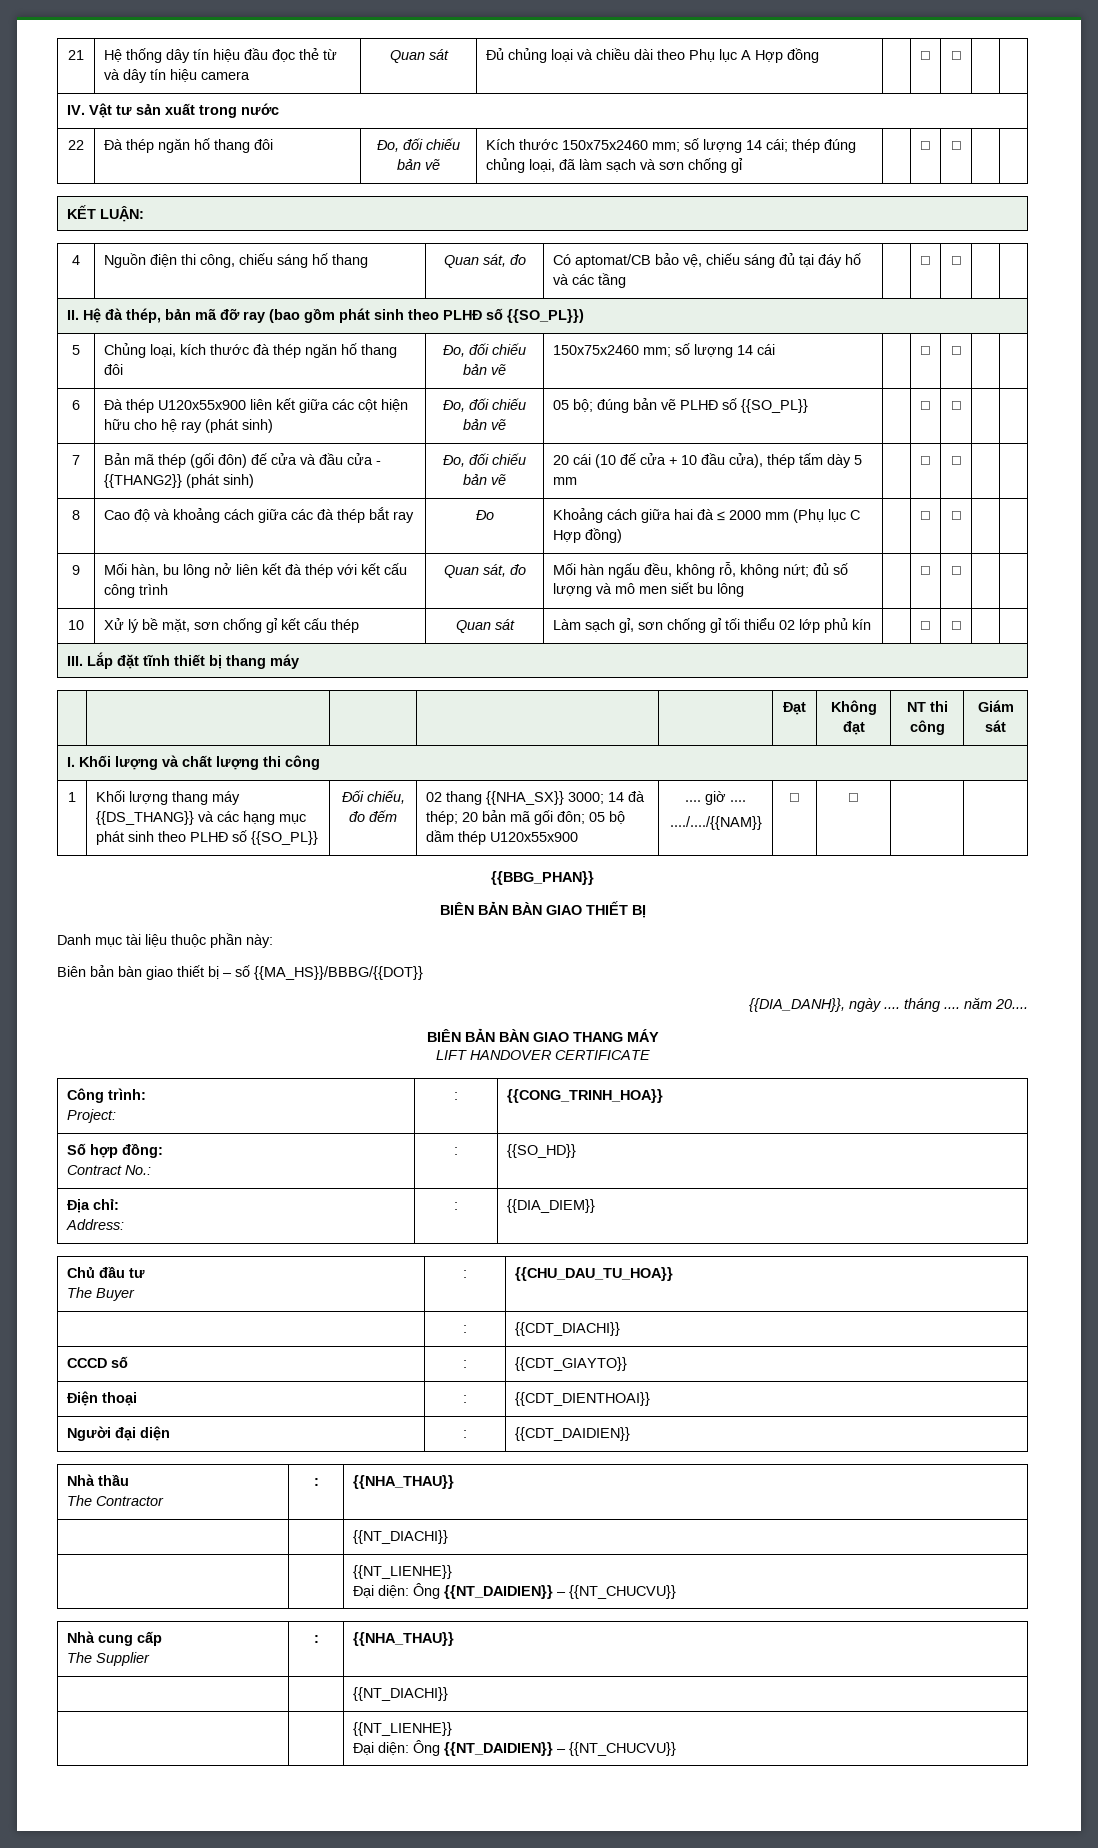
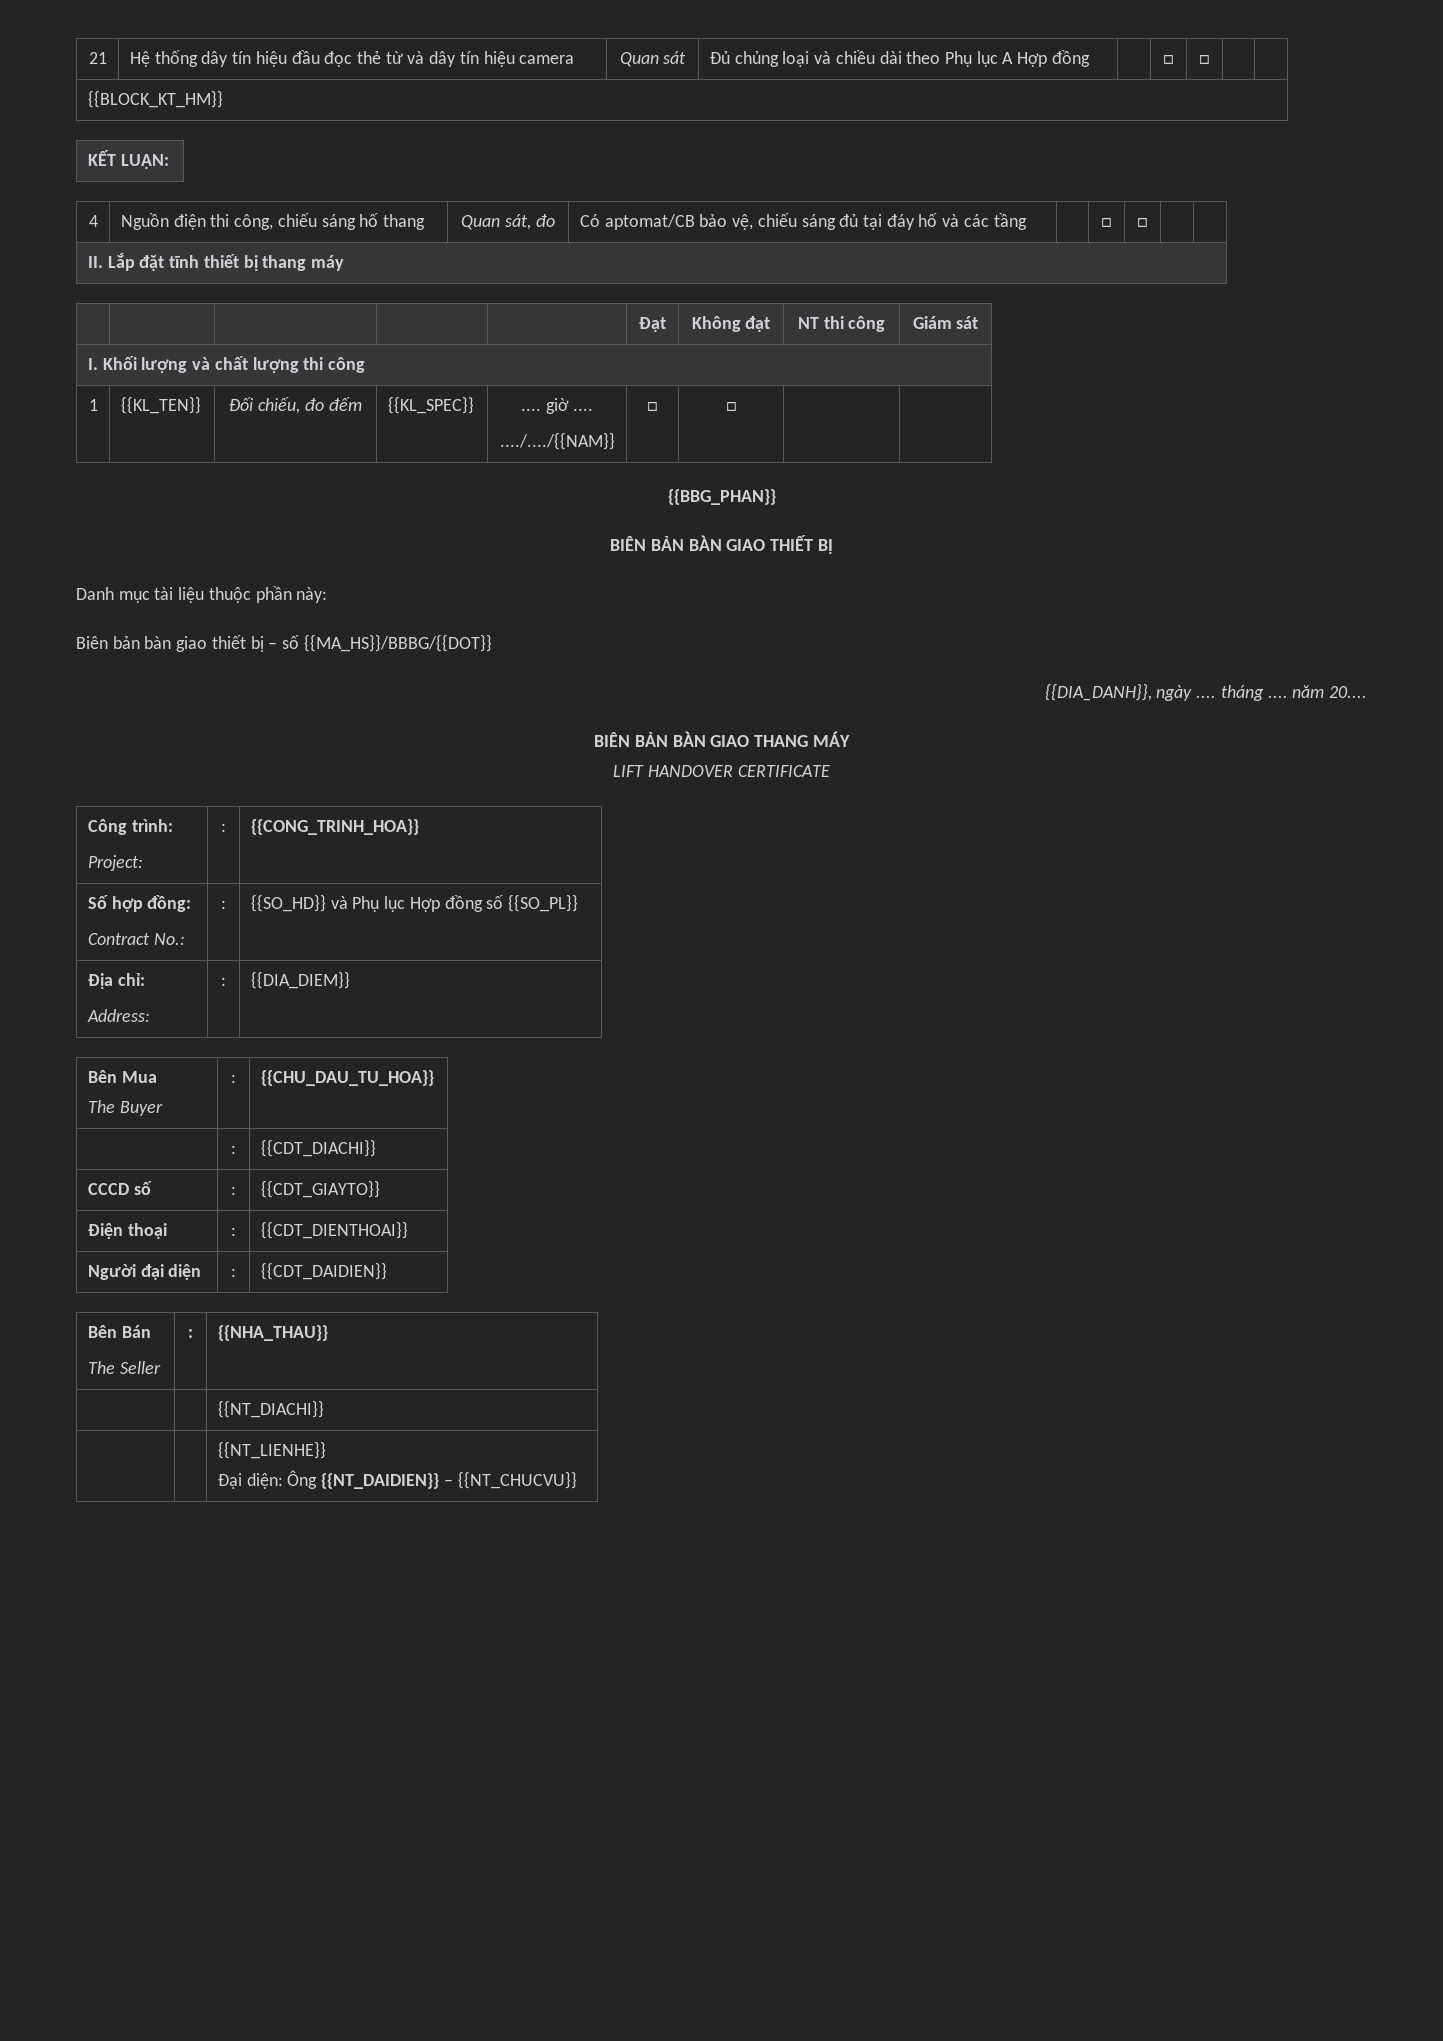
[67,103,280,118] [68,140,84,150] [104,138,274,153] [377,138,460,152] [397,159,440,170] [486,138,857,153] [486,158,744,173] [921,141,930,150] [951,141,961,150] IV. Vật tư sản xuất trong nước // 22 | Đà thép ngăn hố thang đôi | Đo, đối chiếu bản vẽ | Kích thước 150x75x2460 mm; số lượng 14 cái; thép đúng chủng loại, đã làm sạch và sơn chống gỉ | | □ | □ | | -> [87,90,223,108] {{BLOCK_KT_HM}}
[83,308,585,323] [72,345,80,355] [104,343,398,358] [104,364,124,375] [443,343,526,357] [463,364,506,375] [553,343,776,358] [921,346,930,355] [951,346,961,355] [72,400,80,410] [104,398,409,413] [104,419,274,433] [443,398,526,412] [463,419,506,430] [553,398,809,413] [921,401,930,410] [951,401,961,410] [72,455,80,465] [104,453,382,468] [104,474,255,488] [443,453,526,467] [463,474,506,485] [553,453,863,468] [553,477,578,485] [921,456,930,465] [951,456,961,465] [72,510,80,520] [104,507,415,523] [475,510,494,520] [553,508,861,523] [553,528,623,543] [921,511,930,520] [951,511,961,520] [72,565,80,575] [104,563,408,578] [104,584,169,598] [443,564,526,578] [553,562,849,578] [553,582,745,597] [921,566,930,575] [951,566,961,575] [68,620,84,630] [104,618,360,633] [455,619,515,633] [553,618,872,633] [921,621,930,630] [951,621,961,630] [67,656,84,666] Hệ đà thép, bản mã đỡ ray (bao gồm phát sinh theo PLHĐ số {{SO_PL}}) // 5 | Chủng loại, kích thước đà thép ngăn hố thang đôi | Đo, đối chiếu bản vẽ | 150x75x2460 mm; số lượng 14 cái | | □ | □ | | // 6 | Đà thép U120x55x900 liên kết giữa các cột hiện hữu cho hệ ray (phát sinh) | Đo, đối chiếu bản vẽ | 05 bộ; đúng bản vẽ PLHĐ số {{SO_PL}} | | □ | □ | | // 7 | Bản mã thép (gối đôn) đế cửa và đầu cửa - {{THANG2}} (phát sinh) | Đo, đối chiếu bản vẽ | 20 cái (10 đế cửa + 10 đầu cửa), thép tấm dày 5 mm | | □ | □ | | // 8 | Cao độ và khoảng cách giữa các đà thép bắt ray | Đo | Khoảng cách giữa hai đà ≤ 2000 mm (Phụ lục C Hợp đồng) | | □ | □ | | // 9 | Mối hàn, bu lông nở liên kết đà thép với kết cấu công trình | Quan sát, đo | Mối hàn ngấu đều, không rỗ, không nứt; đủ số lượng và mô men siết bu lông | | □ | □ | | // 10 | Xử lý bề mặt, sơn chống gỉ kết cấu thép | Quan sát | Làm sạch gỉ, sơn chống gỉ tối thiểu 02 lớp phủ kín | | □ | □ | | // III. -> (103, 262) none
[96,790,241,805] [96,811,307,825] [96,830,319,845] [341,790,405,804] [349,810,397,822] [426,791,646,805] [426,810,626,825] [426,830,579,845] Khối lượng thang máy {{DS_THANG}} và các hạng mục phát sinh theo PLHĐ số {{SO_PL}} | Đối chiếu, đo đếm | 02 thang {{NHA_SX}} 3000; 14 đà thép; 20 bản mã gối đôn; 05 bộ dầm thép U120x55x900 -> [120,396,201,414] [229,397,362,414] [387,396,474,414] {{KL_TEN}} | Đối chiếu, đo đếm | {{KL_SPEC}}
(577, 1151) none -> [330,894,579,912] và Phụ lục Hợp đồng số {{SO_PL}}
[67,1267,146,1278] Chủ đầu tư -> [87,1070,157,1083] Bên Mua
[67,1474,130,1486] [67,1495,165,1506] Nhà thầu // The Contractor -> [87,1325,151,1338] [87,1361,161,1374] Bên Bán // The Seller
[67,1631,163,1646] [67,1652,151,1666] [313,1635,319,1643] [353,1632,455,1646] [353,1687,449,1701] [353,1722,453,1736] [353,1740,677,1756] // Nhà cung cấp // The Supplier | : | {{NHA_THAU}} // | | {{NT_DIACHI}} // | | {{NT_LIENHE}} // Đại diện: Ông {{NT_DAIDIEN}} – {{NT_CHUCVU}} -> (577, 1480) none

